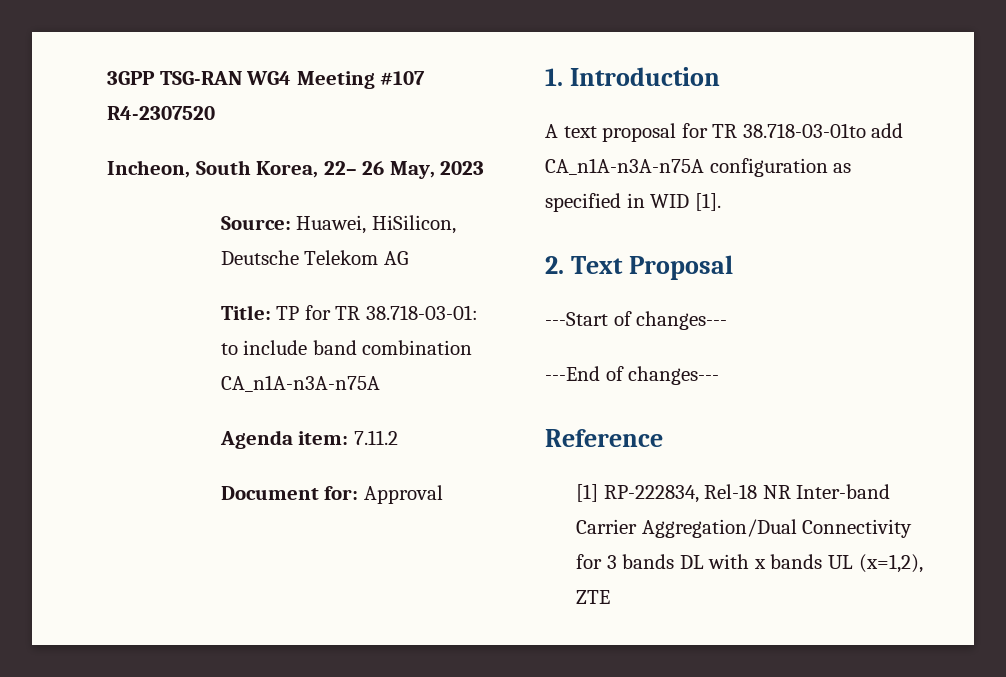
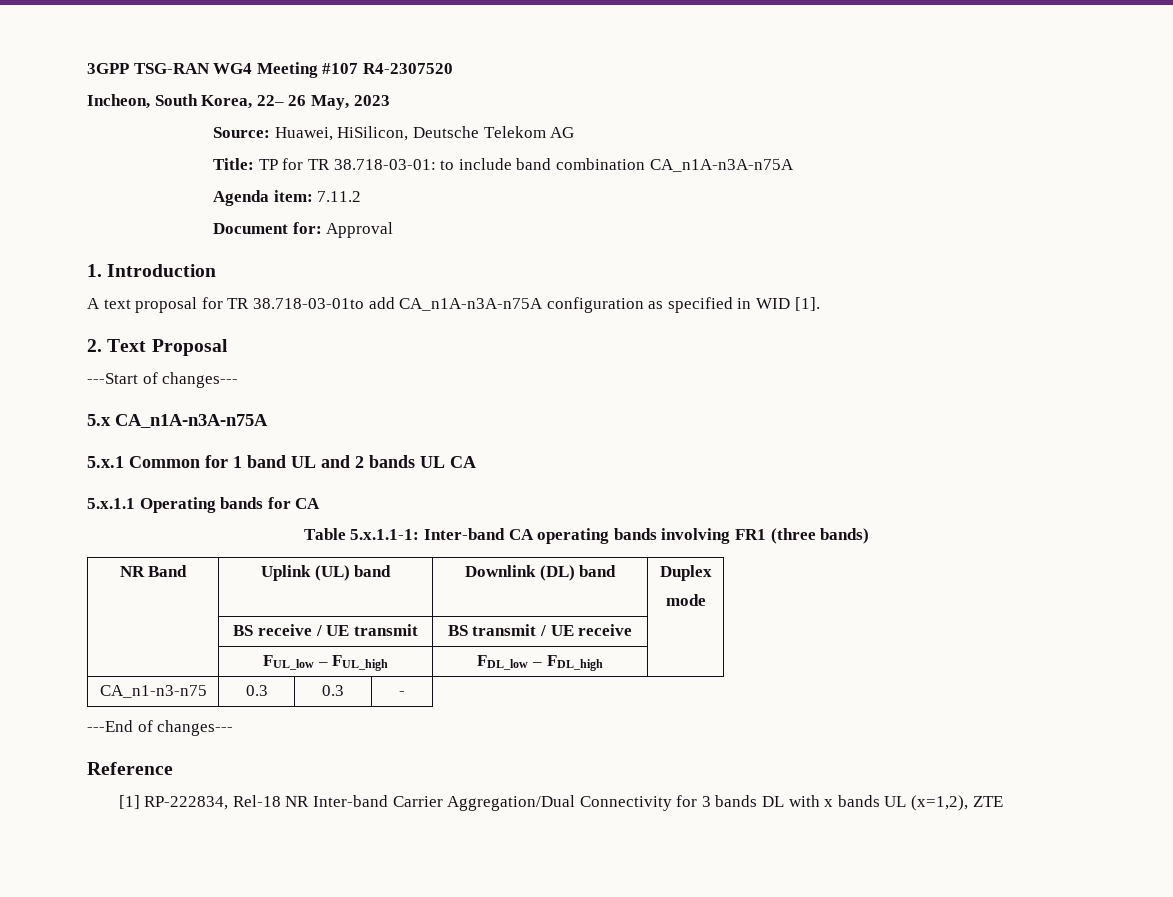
(728, 320) none -> [87,414,268,428] [87,455,476,468] [87,497,321,513] [303,528,870,544] [119,565,188,577] [260,565,392,581] [464,565,617,581] [659,565,712,581] [665,594,706,606] [233,624,418,636] [447,624,633,636] [262,655,389,671] [477,655,603,671] [99,685,207,698] [245,685,268,696] [322,685,344,696] [399,691,405,696] // 5.x CA_n1A-n3A-n75A // 5.x.1 Common for 1 band UL and 2 bands UL CA // 5.x.1.1 Operating bands for CA // Table 5.x.1.1-1: Inter-band CA operating bands involving FR1 (three bands) // NR Band | Uplink (UL) band | Downlink (DL) band | Duplex // mode // | BS receive / UE transmit | BS transmit / UE receive | // | FUL_low – FUL_high | FDL_low – FDL_high | // CA_n1-n3-n75 | 0.3 | 0.3 | -

